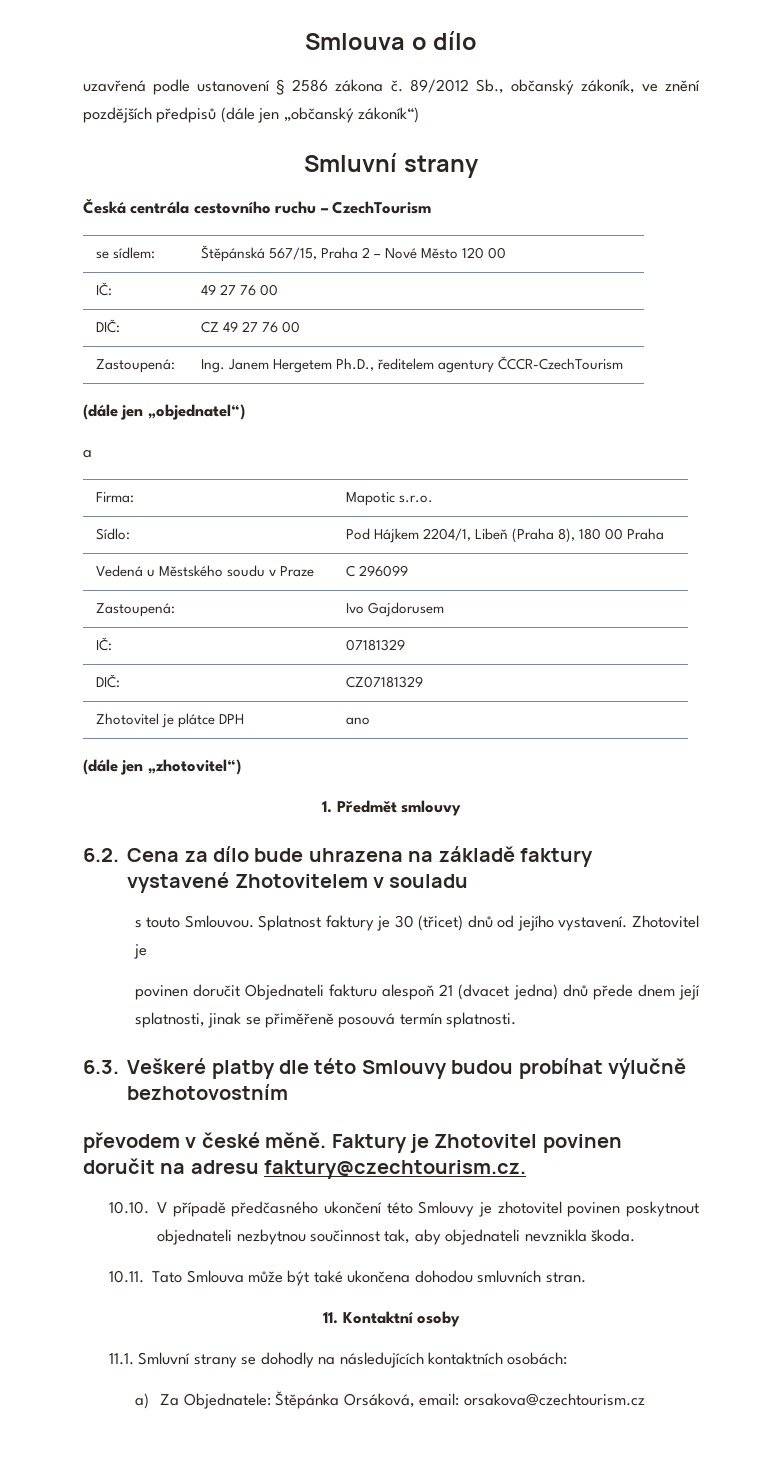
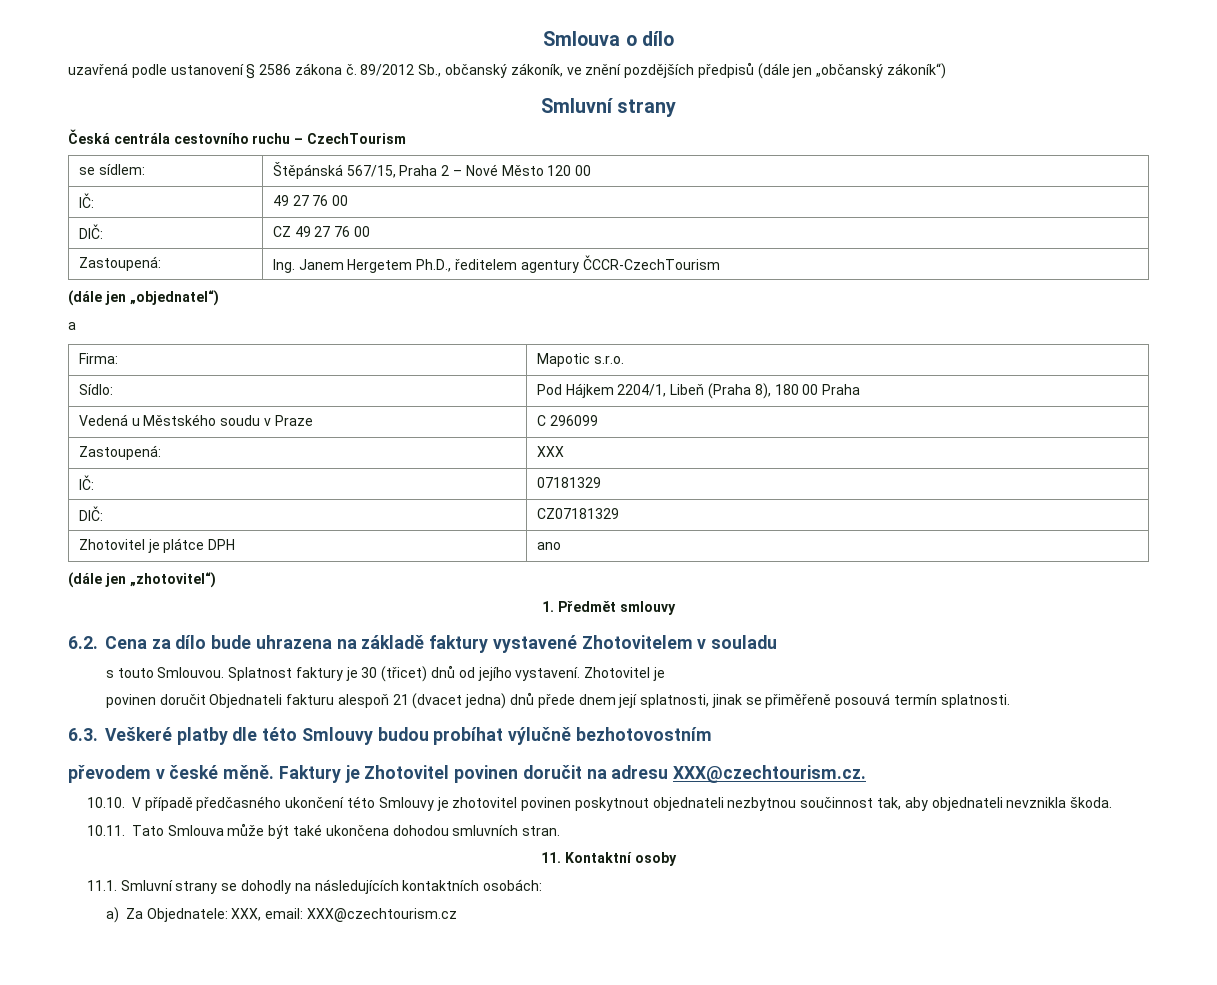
[345,602,444,617] Ivo Gajdorusem -> [536,446,564,457] XXX
[264,1160,527,1179] faktury@czechtourism.cz. -> [672,765,866,783] XXX@czechtourism.cz.
[275,1391,645,1409] Štěpánka Orsáková, email: orsakova@czechtourism.cz -> [231,908,457,922] XXX, email: XXX@czechtourism.cz

